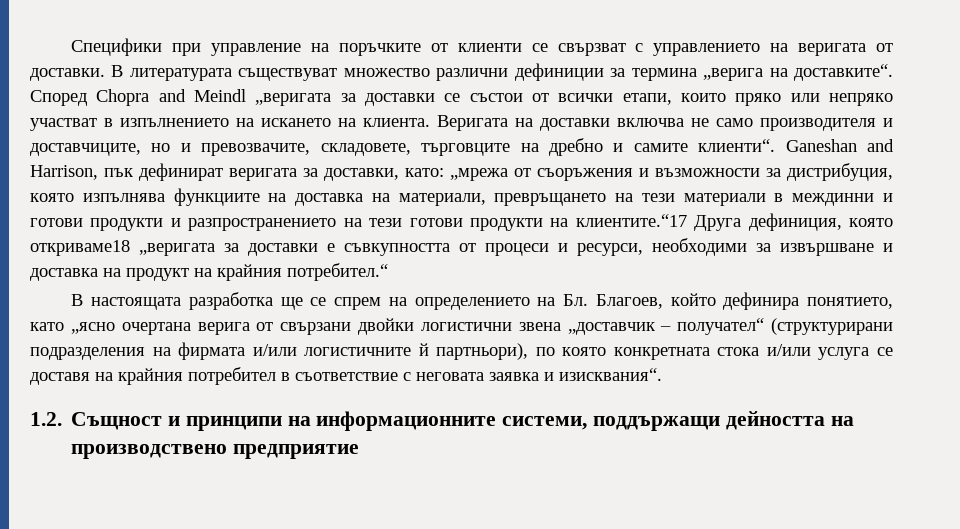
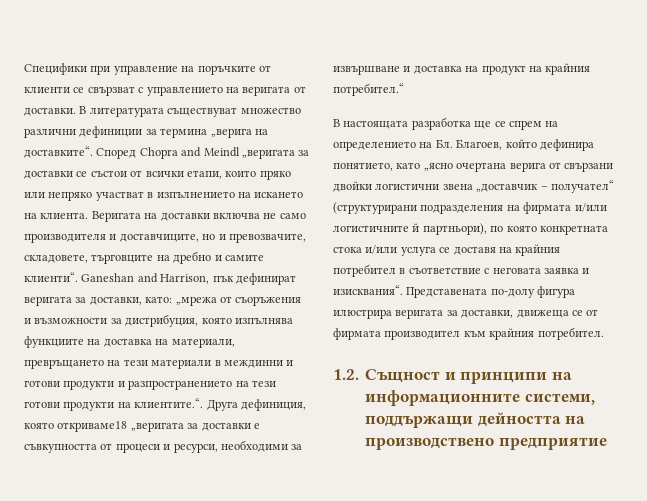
[575,214,687,227] клиентите.“17 -> [134,398,204,408] клиентите.“.
(662, 374) none -> [406,286,576,298] [333,309,599,319] [333,327,604,340] Представената по-долу фигура илюстрира веригата за доставки, движeща се от фирмата производител към крайния потребител.

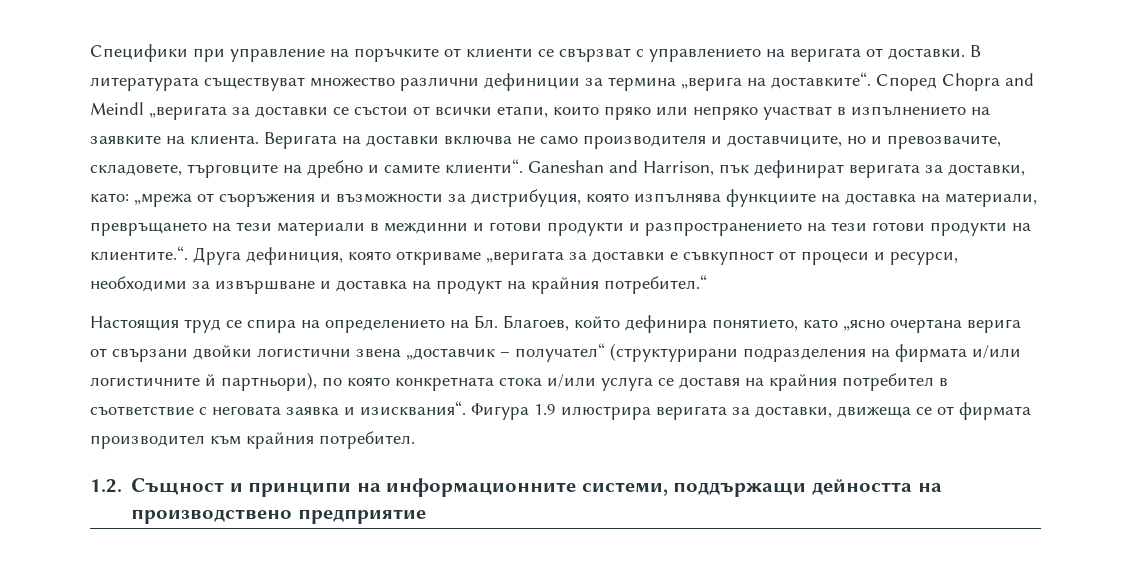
[254,191,304,198] искането -> [90,135,161,145] заявките
[57,421,128,432] откриваме18 -> [396,251,481,265] откриваме
[24,443,97,453] съвкупността -> [683,251,774,265] съвкупност
[333,117,542,130] В настоящата разработка ще се спрем -> [90,316,296,333] Настоящия труд се спира
[406,286,576,298] Представената по-долу фигура -> [471,403,556,420] Фигура 1.9

